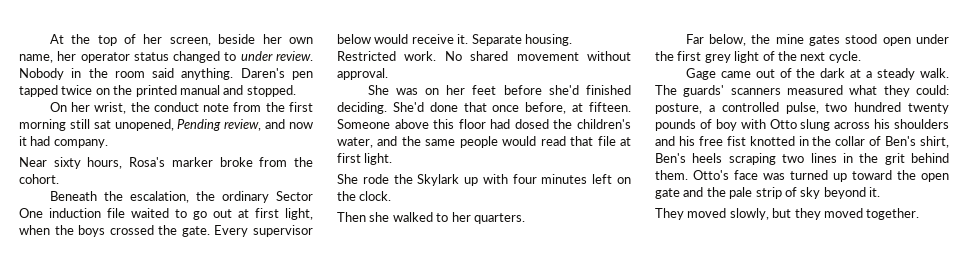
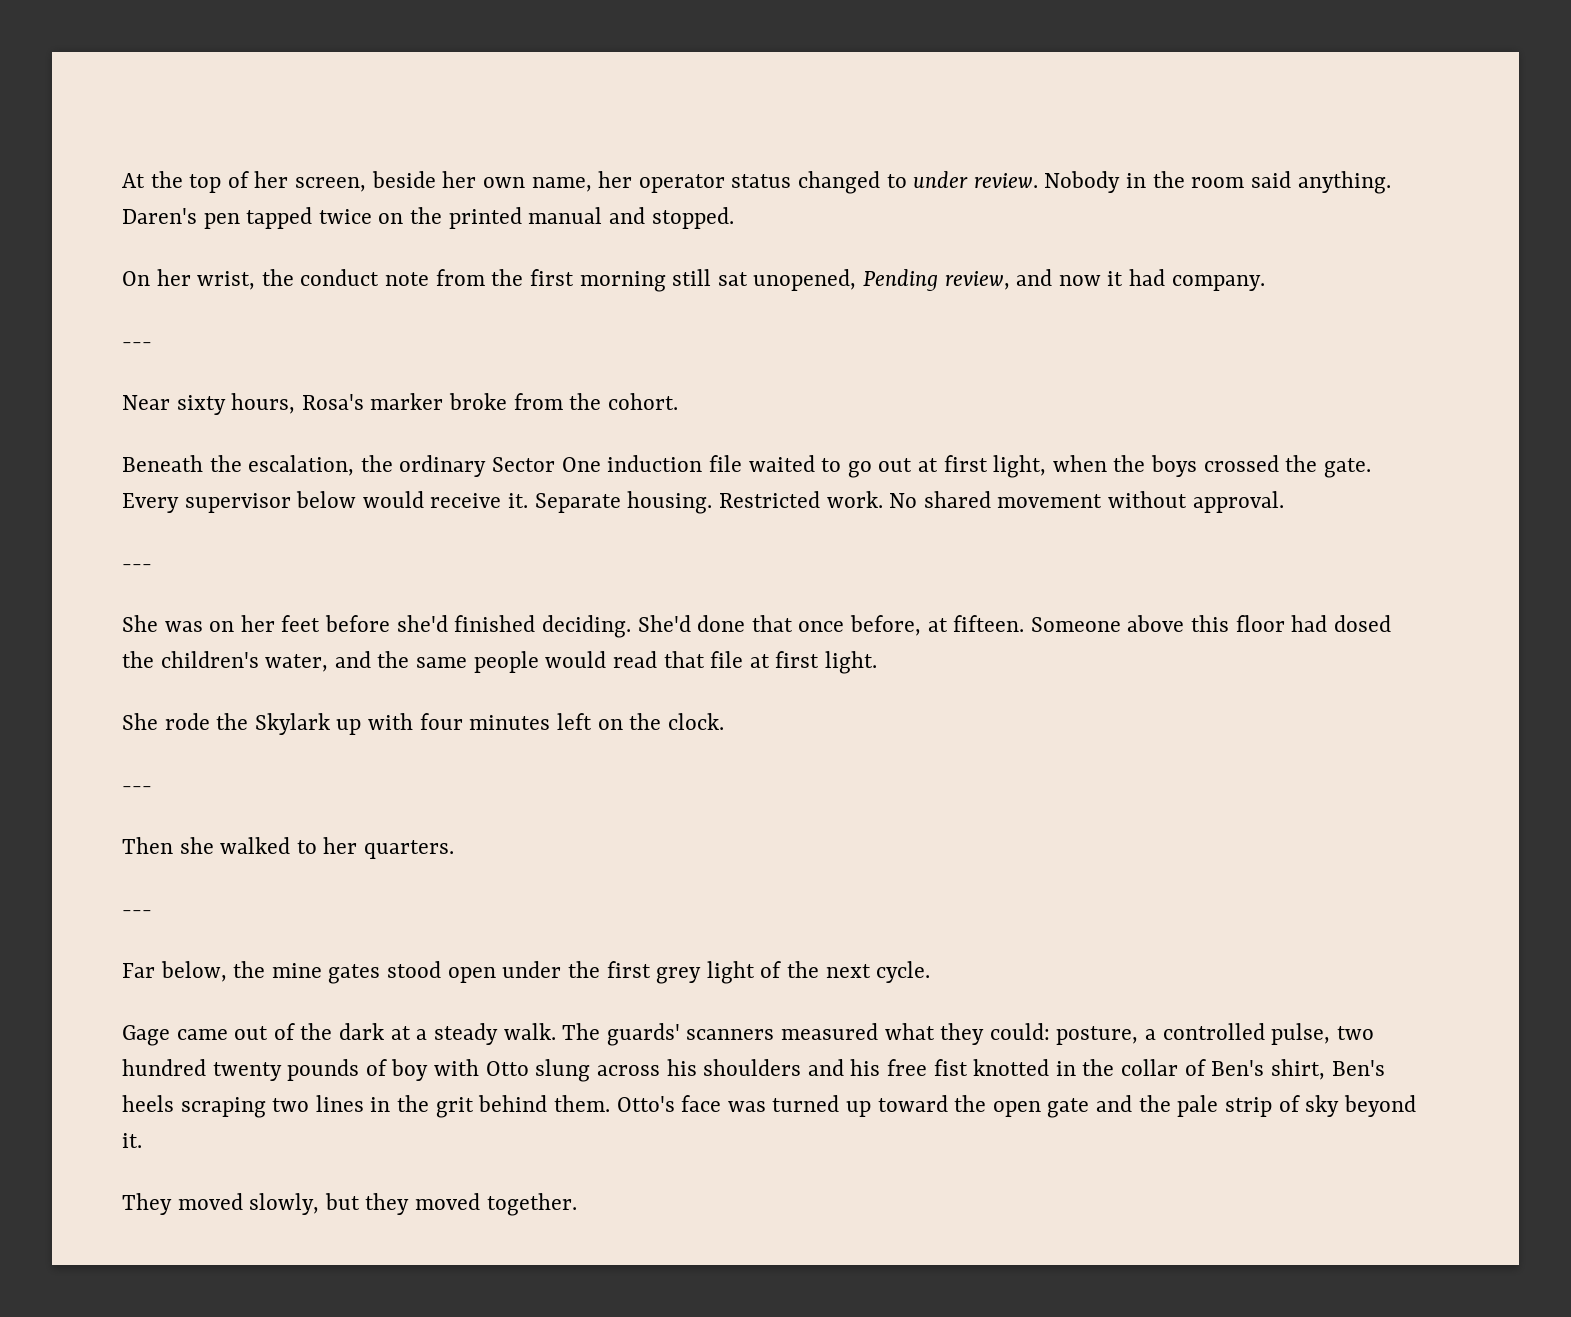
(108, 143) none -> [122,342,152,348] // ---
(388, 74) none -> [122,564,152,570] // ---
(392, 196) none -> [122,786,152,792] // ---
(525, 218) none -> [122,910,152,916] // ---

